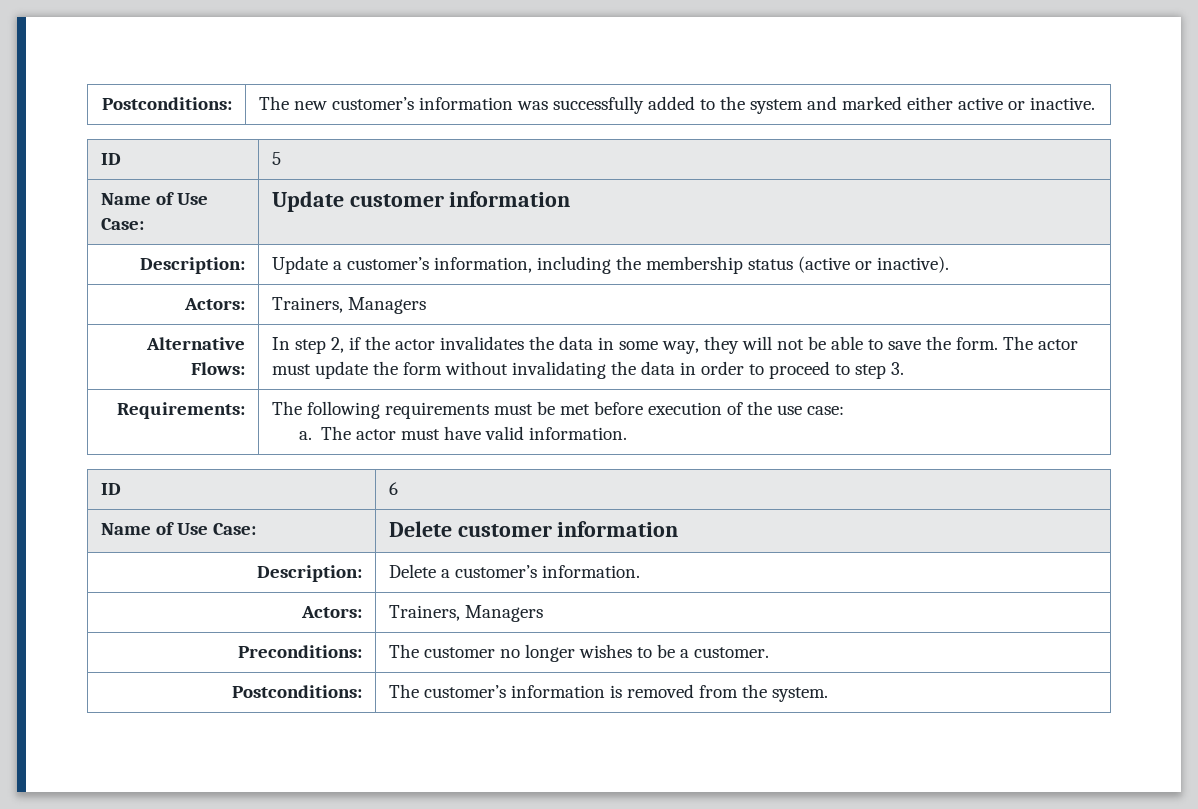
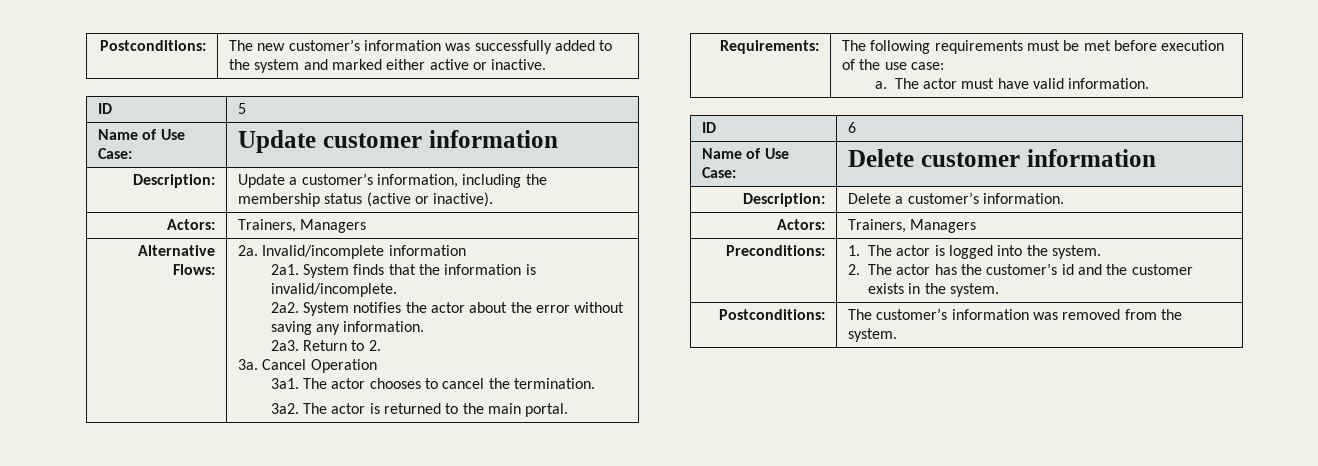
[271,336,1078,354] [271,361,904,379] In step 2, if the actor invalidates the data in some way, they will not be able to save the form. The actor must update the form without invalidating the data in order to proceed to step 3. -> [238,245,466,259] [270,264,536,278] [270,283,397,297] [270,302,625,316] [270,321,425,335] [270,340,381,351] [238,359,377,373] [270,378,596,389] [270,403,569,417] 2a. Invalid/incomplete information // 2a1. System finds that the information is invalid/incomplete. // 2a2. System notifies the actor about the error without saving any information. // 2a3. Return to 2. // 3a. Cancel Operation // 3a1. The actor chooses to cancel the termination. // 3a2. The actor is returned to the main portal.
[388,644,769,662] The customer no longer wishes to be a customer. -> [848,245,1101,259] [848,263,1193,275] [868,283,999,297] 1. The actor is logged into the system. // 2. The actor has the customer’s id and the customer exists in the system.
[609,685,622,698] is -> [1032,312,1058,320] was

